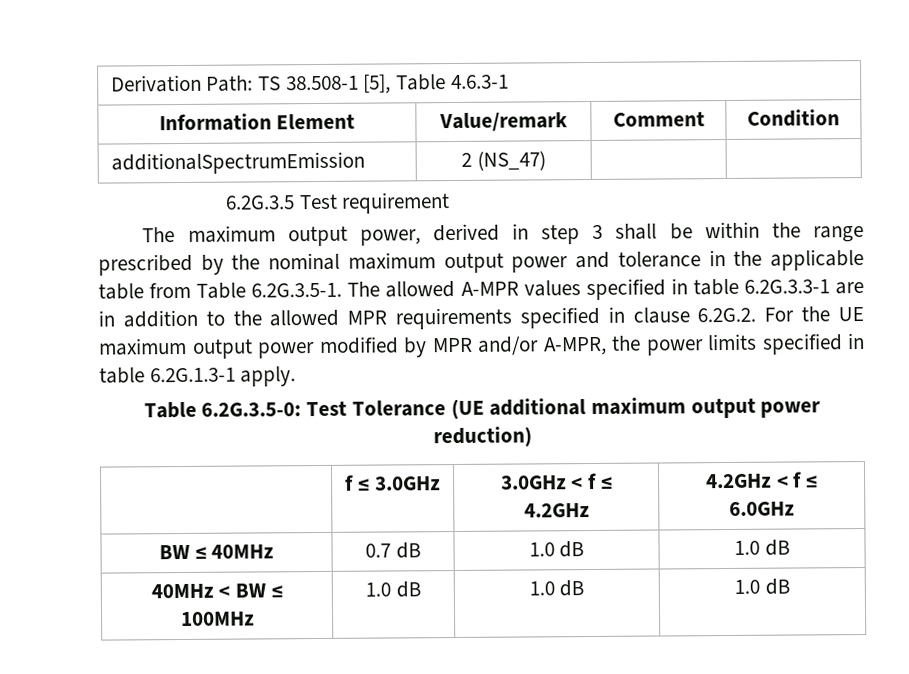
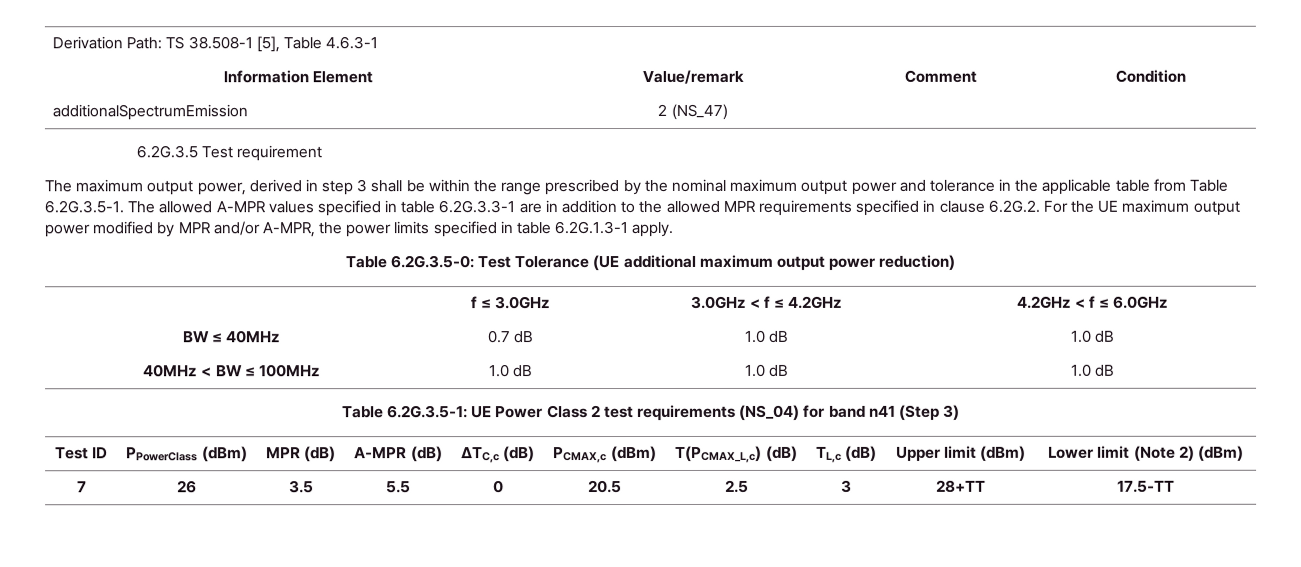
(790, 586) none -> [341,404,961,422] [54,447,109,460] [126,446,248,463] [265,446,337,463] [354,446,443,463] [460,446,536,464] [553,445,657,464] [675,445,798,463] [815,445,878,463] [895,445,1027,462] [1048,445,1244,462] [76,481,87,493] [177,480,197,494] [288,480,314,494] [386,481,411,494] [492,480,504,494] [588,480,622,494] [724,479,749,493] [841,479,852,493] [936,479,986,493] [1116,480,1175,493] // Table 6.2G.3.5-1: UE Power Class 2 test requirements (NS_04) for band n41 (Step 3) // Test ID | PPowerClass (dBm) | MPR (dB) | A-MPR (dB) | ΔTC,c (dB) | PCMAX,c (dBm) | T(PCMAX_L,c) (dB) | TL,c (dB) | Upper limit (dBm) | Lower limit (Note 2) (dBm) // 7 | 26 | 3.5 | 5.5 | 0 | 20.5 | 2.5 | 3 | 28+TT | 17.5-TT

